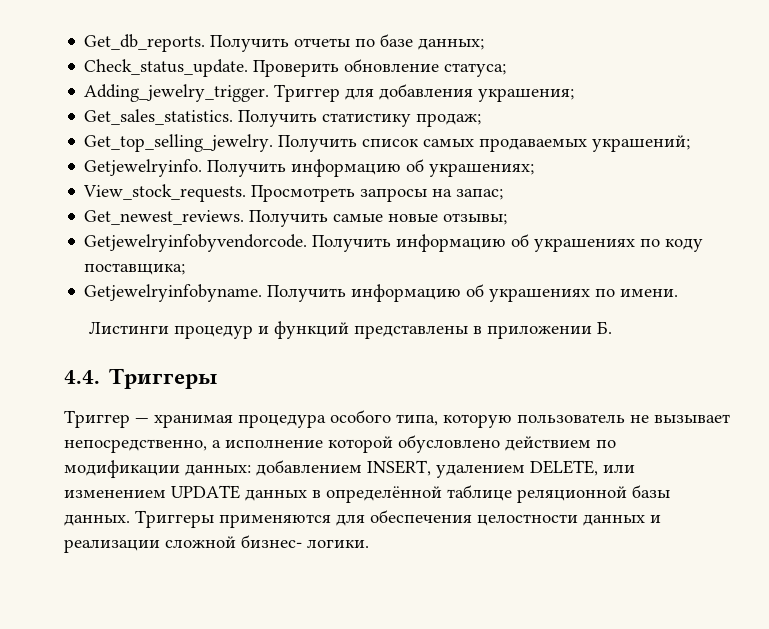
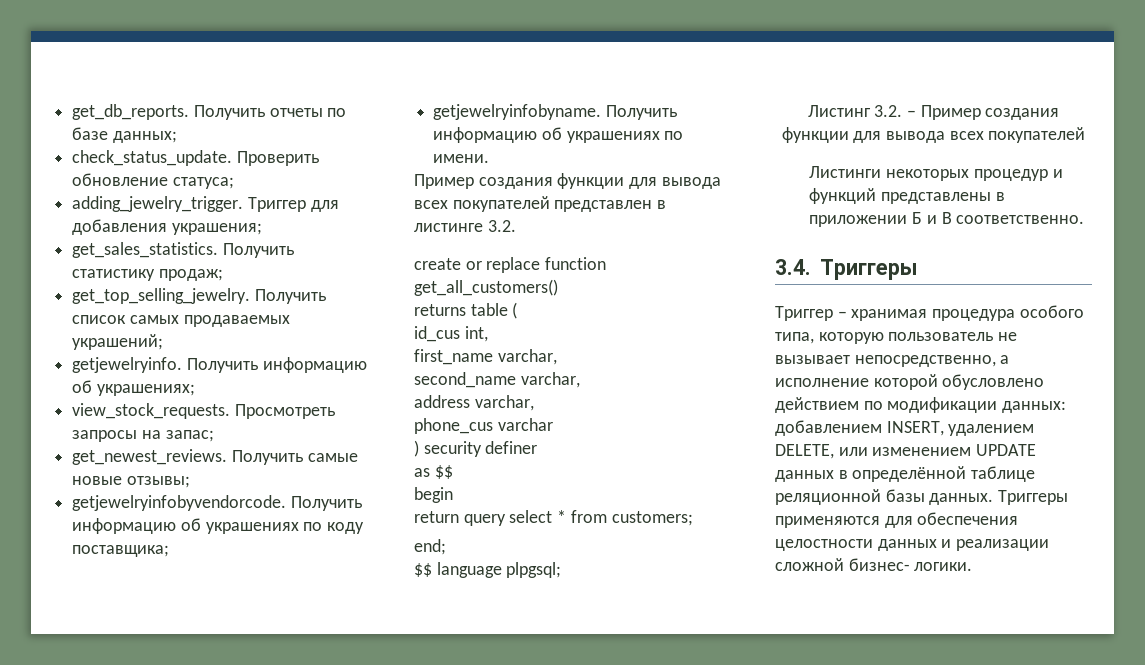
[84,34,206,52] Get_db_reports. -> [72,104,190,120] get_db_reports.
[84,59,249,77] Check_status_update. -> [72,150,233,166] check_status_update.
[84,84,270,102] Adding_jewelry_trigger. -> [72,196,244,212] adding_jewelry_trigger.
[84,109,234,125] Get_sales_statistics. -> [72,242,219,258] get_sales_statistics.
[84,134,274,152] Get_top_selling_jewelry. -> [72,288,251,304] get_top_selling_jewelry.
[84,159,203,177] Getjewelryinfo. -> [72,357,183,373] getjewelryinfo.
[83,184,247,202] View_stock_requests. -> [72,403,231,419] view_stock_requests.
[84,210,245,225] Get_newest_reviews. -> [72,449,228,465] get_newest_reviews.
[84,234,308,252] Getjewelryinfobyvendorcode. -> [72,495,287,511] getjewelryinfobyvendorcode.
[84,284,263,302] Getjewelryinfobyname. -> [433,104,602,120] getjewelryinfobyname.
(679, 293) none -> [414,173,721,189] [414,196,667,212] [414,220,516,232] [414,257,607,273] [414,279,558,296] [414,302,518,319] [414,326,488,342] [414,349,557,365] [414,372,580,388] [414,395,534,411] [414,418,553,434] [414,440,538,457] [414,465,453,479] [414,487,453,503] [414,510,693,526] [414,539,446,555] [414,562,562,578] [807,105,1060,120] [781,127,1086,143] // Пример создания функции для вывода всех покупателей представлен в листинге 3.2. // create or replace function get_all_customers() // returns table ( // id_cus int, // first_name varchar, // second_name varchar, // address varchar, // phone_cus varchar // ) security definer // as $$ // begin // return query select * from customers; // end; // $$ language plpgsql; // Листинг 3.2. – Пример создания функции для вывода всех покупателей
(170, 327) none -> [886,169,970,181] некоторых
[597,321,613,334] [64,370,100,384] Б. // 4.4. -> [912,212,1085,224] [775,259,811,275] Б и В соответственно. // 3.4.
[135,418,149,423] — -> [837,311,847,318] –

